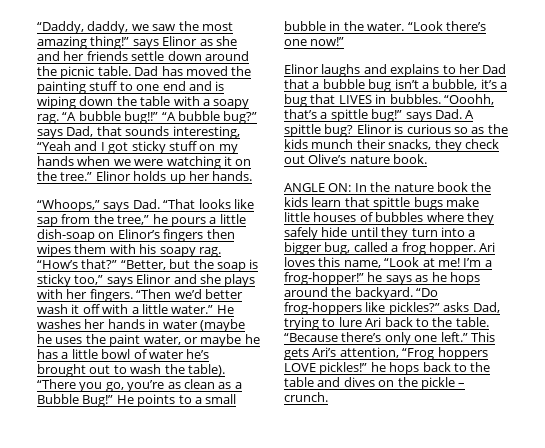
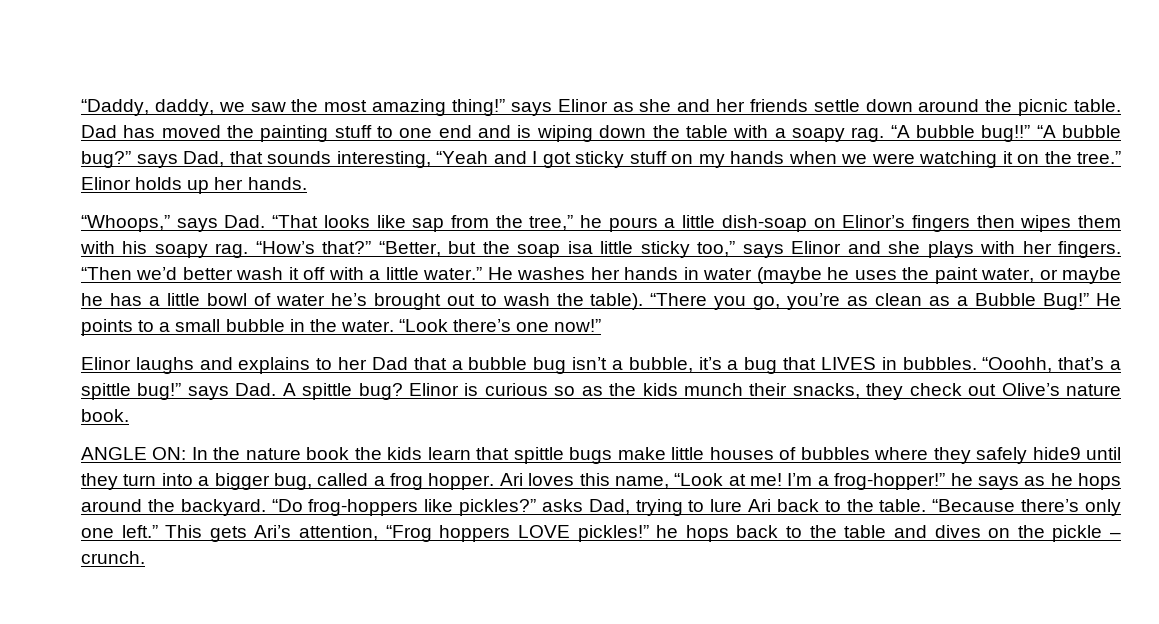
[249,259,259,269] is -> [567,241,634,254] isa little
[321,227,348,237] hide -> [1032,447,1081,460] hide9

